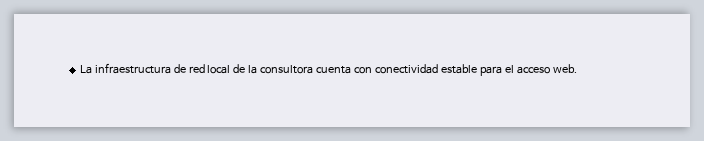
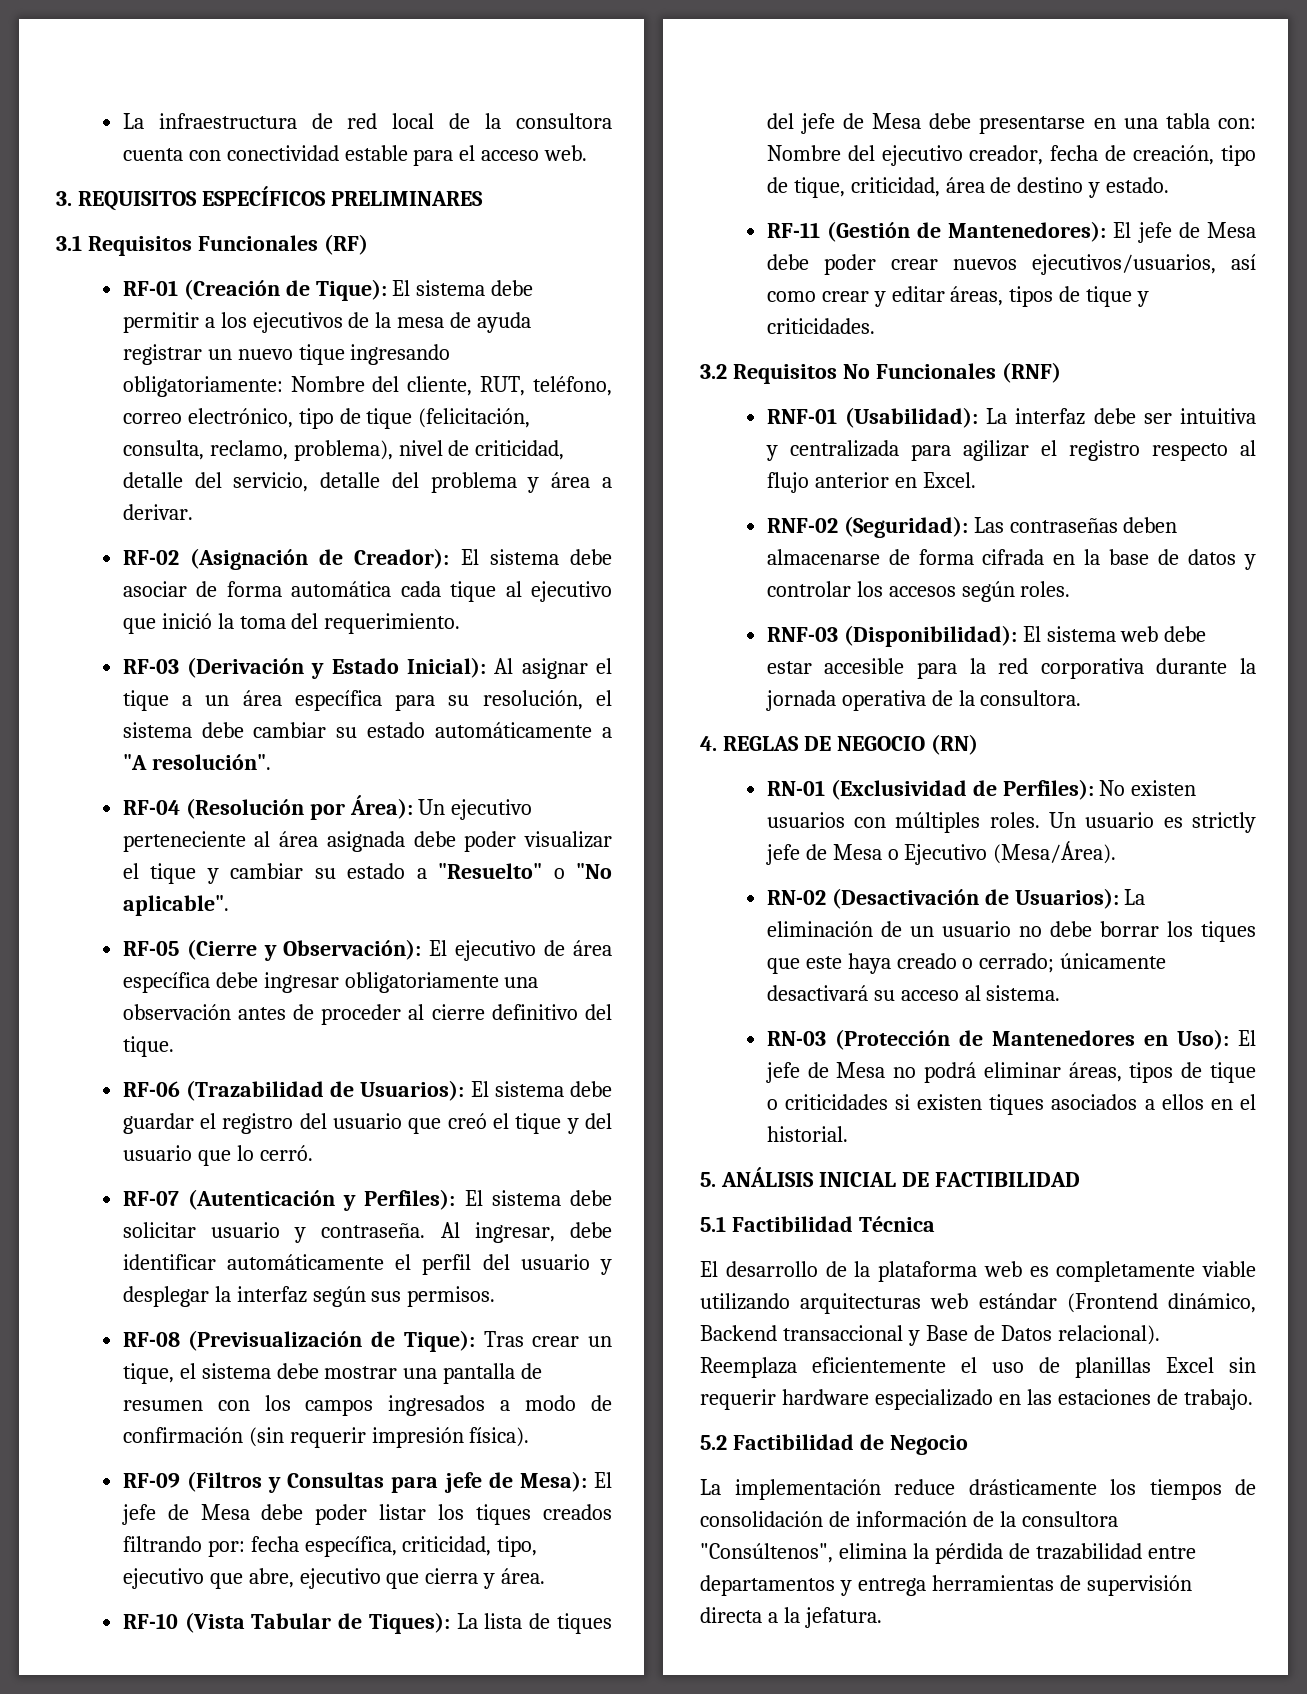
(578, 68) none -> [56,186,483,211] [56,234,368,256] [122,279,534,301] [122,312,532,333] [122,344,451,365] [122,376,612,397] [122,408,531,429] [122,440,565,461] [122,472,612,493] [122,504,193,520] [122,548,612,570] [122,581,612,602] [122,613,461,634] [122,657,612,679] [122,690,612,711] [122,722,612,738] [122,754,271,770] [122,795,533,820] [122,831,612,852] [122,863,613,884] [122,895,229,916] [122,939,613,961] [122,972,539,993] [122,1004,612,1025] [122,1036,174,1057] [122,1080,612,1101] [122,1113,612,1134] [122,1145,313,1166] [122,1189,612,1211] [122,1222,612,1243] [122,1254,612,1275] [122,1286,496,1307] [122,1330,612,1352] [122,1363,543,1384] [122,1395,613,1416] [122,1427,530,1448] [122,1471,612,1493] [121,1504,613,1525] [122,1536,538,1557] [122,1568,546,1589] [122,1612,613,1634] [766,113,1256,134] [766,145,1256,166] [766,177,1170,198] [766,221,1256,243] [766,254,1256,275] [766,286,1150,307] [766,318,875,334] [700,362,1061,384] [766,407,1256,428] [765,440,1256,461] [766,472,976,493] [766,516,1178,538] [766,549,1256,570] [766,581,1071,602] [766,625,1207,647] [766,658,1256,679] [765,690,1082,711] [700,734,978,755] [766,779,1197,800] [766,812,1256,833] [765,841,1117,865] [766,888,1146,909] [766,921,1256,942] [766,953,1167,974] [766,985,1061,1001] [766,1029,1256,1050] [765,1062,1256,1083] [766,1094,1256,1115] [766,1126,848,1142] [700,1167,1080,1187] [700,1216,935,1232] [700,1261,1256,1282] [700,1293,1256,1314] [700,1325,1160,1346] [700,1357,1256,1378] [700,1389,1253,1410] [700,1434,968,1455] [700,1479,1256,1500] [700,1511,1118,1527] [700,1543,1196,1564] [700,1575,1192,1596] [700,1607,882,1628] // 3. REQUISITOS ESPECÍFICOS PRELIMINARES // 3.1 Requisitos Funcionales (RF) // RF-01 (Creación de Tique): El sistema debe permitir a los ejecutivos de la mesa de ayuda registrar un nuevo tique ingresando obligatoriamente: Nombre del cliente, RUT, teléfono, correo electrónico, tipo de tique (felicitación, consulta, reclamo, problema), nivel de criticidad, detalle del servicio, detalle del problema y área a derivar. // RF-02 (Asignación de Creador): El sistema debe asociar de forma automática cada tique al ejecutivo que inició la toma del requerimiento. // RF-03 (Derivación y Estado Inicial): Al asignar el tique a un área específica para su resolución, el sistema debe cambiar su estado automáticamente a "A resolución". // RF-04 (Resolución por Área): Un ejecutivo perteneciente al área asignada debe poder visualizar el tique y cambiar su estado a "Resuelto" o "No aplicable". // RF-05 (Cierre y Observación): El ejecutivo de área específica debe ingresar obligatoriamente una observación antes de proceder al cierre definitivo del tique. // RF-06 (Trazabilidad de Usuarios): El sistema debe guardar el registro del usuario que creó el tique y del usuario que lo cerró. // RF-07 (Autenticación y Perfiles): El sistema debe solicitar usuario y contraseña. Al ingresar, debe identificar automáticamente el perfil del usuario y desplegar la interfaz según sus permisos. // RF-08 (Previsualización de Tique): Tras crear un tique, el sistema debe mostrar una pantalla de resumen con los campos ingresados a modo de confirmación (sin requerir impresión física). // RF-09 (Filtros y Consultas para jefe de Mesa): El jefe de Mesa debe poder listar los tiques creados filtrando por: fecha específica, criticidad, tipo, ejecutivo que abre, ejecutivo que cierra y área. // RF-10 (Vista Tabular de Tiques): La lista de tiques del jefe de Mesa debe presentarse en una tabla con: Nombre del ejecutivo creador, fecha de creación, tipo de tique, criticidad, área de destino y estado. // RF-11 (Gestión de Mantenedores): El jefe de Mesa debe poder crear nuevos ejecutivos/usuarios, así como crear y editar áreas, tipos de tique y criticidades. // 3.2 Requisitos No Funcionales (RNF) // RNF-01 (Usabilidad): La interfaz debe ser intuitiva y centralizada para agilizar el registro respecto al flujo anterior en Excel. // RNF-02 (Seguridad): Las contraseñas deben almacenarse de forma cifrada en la base de datos y controlar los accesos según roles. // RNF-03 (Disponibilidad): El sistema web debe estar accesible para la red corporativa durante la jornada operativa de la consultora. // 4. REGLAS DE NEGOCIO (RN) // RN-01 (Exclusividad de Perfiles): No existen usuarios con múltiples roles. Un usuario es strictly jefe de Mesa o Ejecutivo (Mesa/Área). // RN-02 (Desactivación de Usuarios): La eliminación de un usuario no debe borrar los tiques que este haya creado o cerrado; únicamente desactivará su acceso al sistema. // RN-03 (Protección de Mantenedores en Uso): El jefe de Mesa no podrá eliminar áreas, tipos de tique o criticidades si existen tiques asociados a ellos en el historial. // 5. ANÁLISIS INICIAL DE FACTIBILIDAD // 5.1 Factibilidad Técnica // El desarrollo de la plataforma web es completamente viable utilizando arquitecturas web estándar (Frontend dinámico, Backend transaccional y Base de Datos relacional). Reemplaza eficientemente el uso de planillas Excel sin requerir hardware especializado en las estaciones de trabajo. // 5.2 Factibilidad de Negocio // La implementación reduce drásticamente los tiempos de consolidación de información de la consultora "Consúltenos", elimina la pérdida de trazabilidad entre departamentos y entrega herramientas de supervisión directa a la jefatura.

